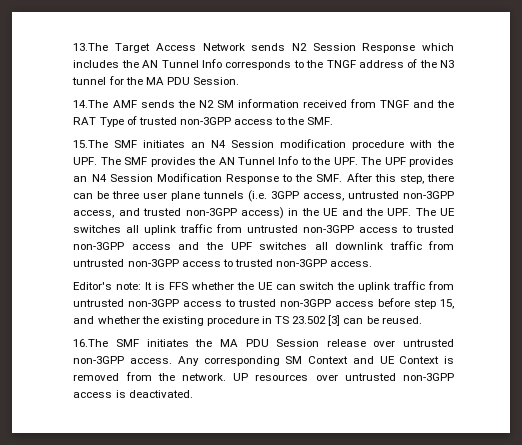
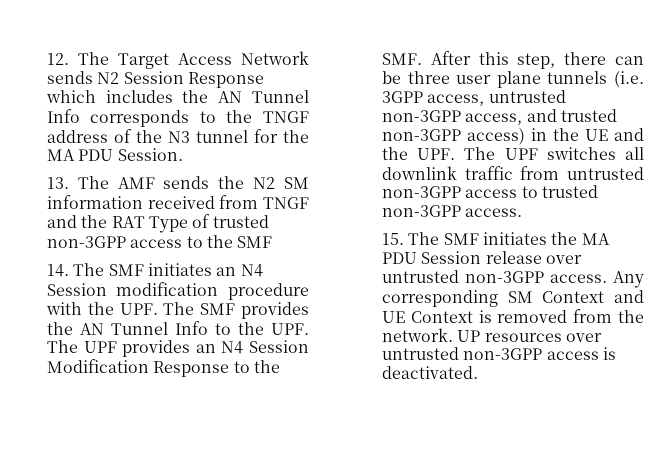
[73,43,109,51] 13.The -> [46,52,109,65] 12. The
[73,100,109,108] 14.The -> [46,176,109,189] 13. The
[307,117,334,125] [73,140,109,148] SMF. // 15.The -> [237,236,273,248] [46,263,105,277] SMF // 14. The
[440,208,455,216] [73,224,454,235] [73,242,223,250] UE switches all uplink traffic from untrusted non-3GPP access to trusted non-3GPP access and the -> (496, 153) none
[73,281,454,292] [73,298,454,309] [73,315,422,326] [73,339,109,347] Editor's note: It is FFS whether the UE can switch the uplink traffic from untrusted non-3GPP access to trusted non-3GPP access before step 15, and whether the existing procedure in TS 23.502 [3] can be reused. // 16.The -> [381,232,440,245] 15. The

